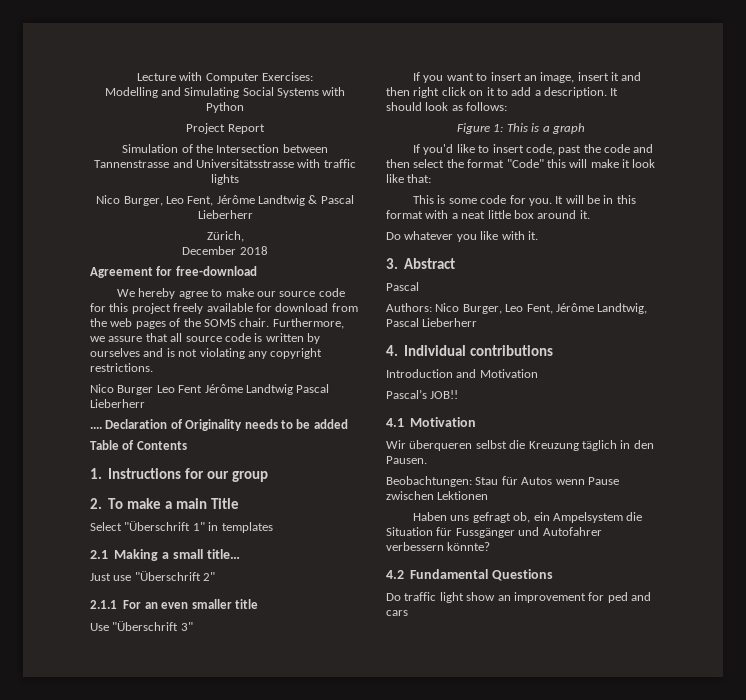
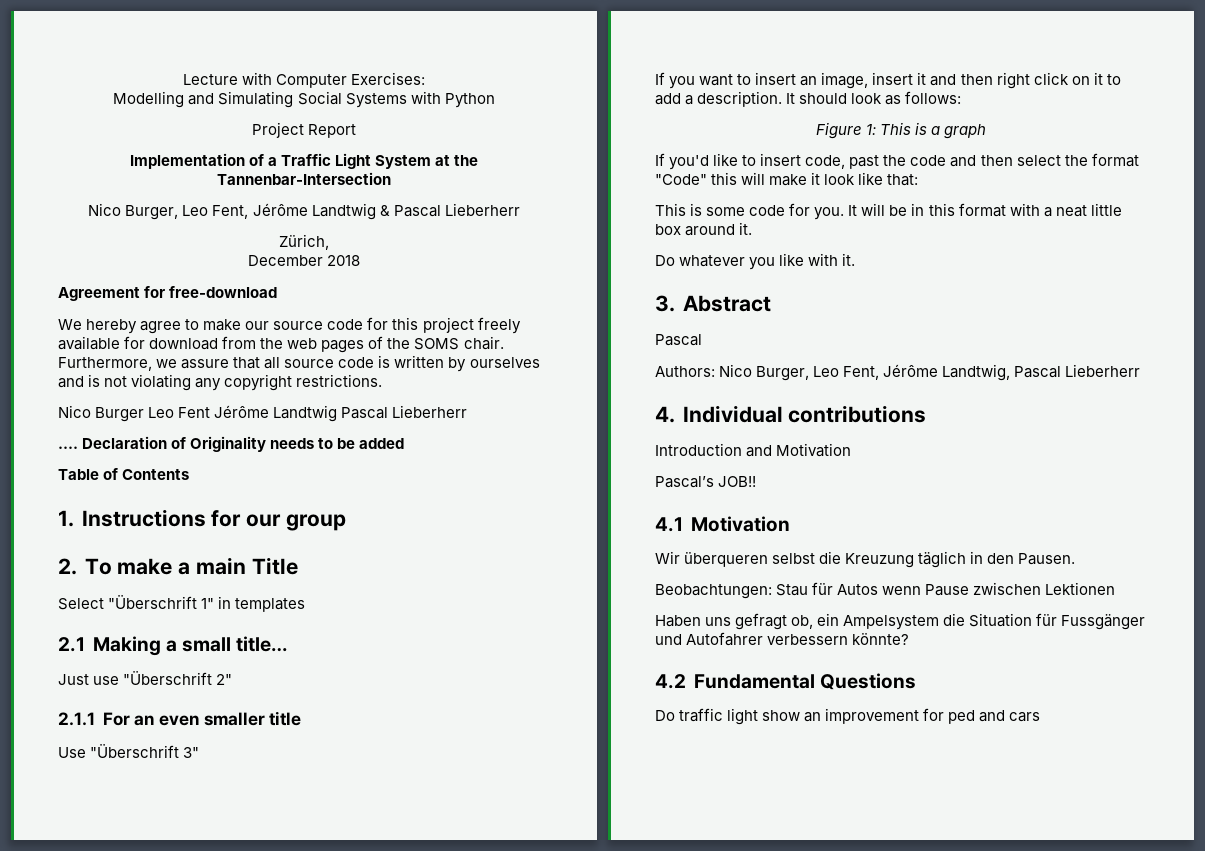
[122,144,328,153] [94,159,356,168] [211,174,239,185] Simulation of the Intersection between Tannenstrasse and Universitätsstrasse with traffic lights -> [129,153,479,169] [217,172,391,185] Implementation of a Traffic Light System at the Tannenbar-Intersection

